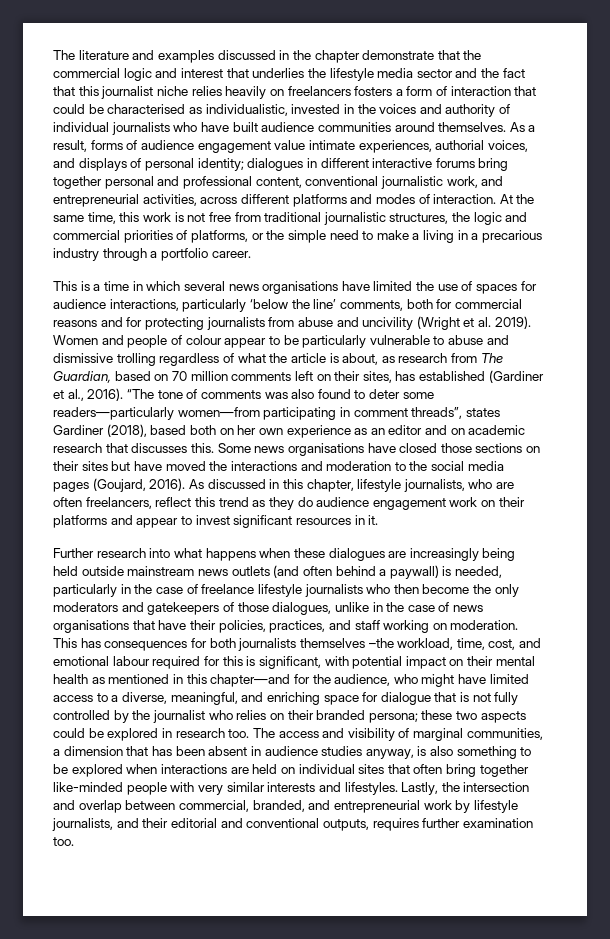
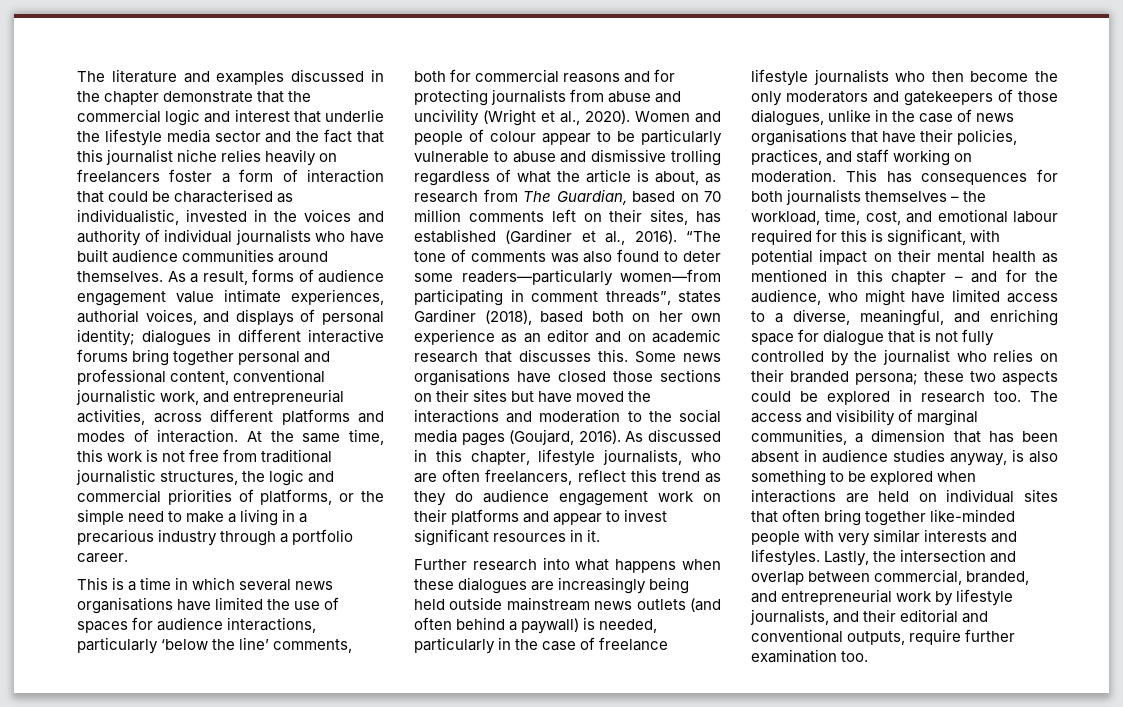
[252,68,305,78] underlies -> [325,109,384,122] underlie
[354,86,393,96] fosters -> [169,169,213,182] foster
[478,316,531,329] al. 2019). -> [560,110,630,125] al., 2020).
[368,638,394,648] –the -> [951,191,987,202] – the
[210,674,291,687] chapter—and -> [891,271,998,285] chapter – and
[372,818,419,831] requires -> [909,629,962,645] require

